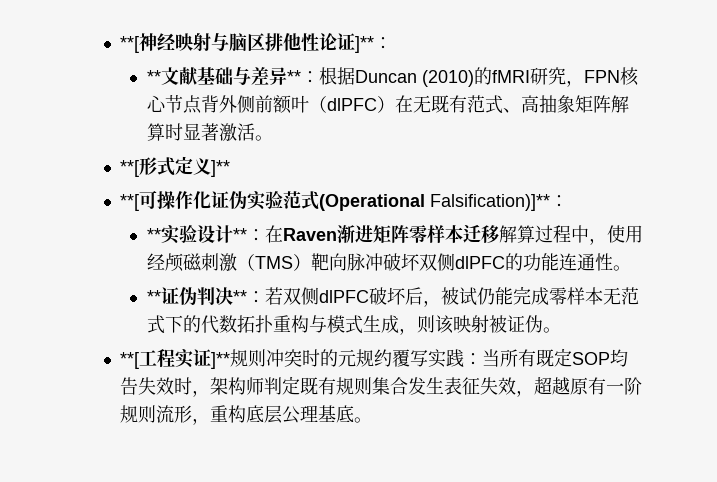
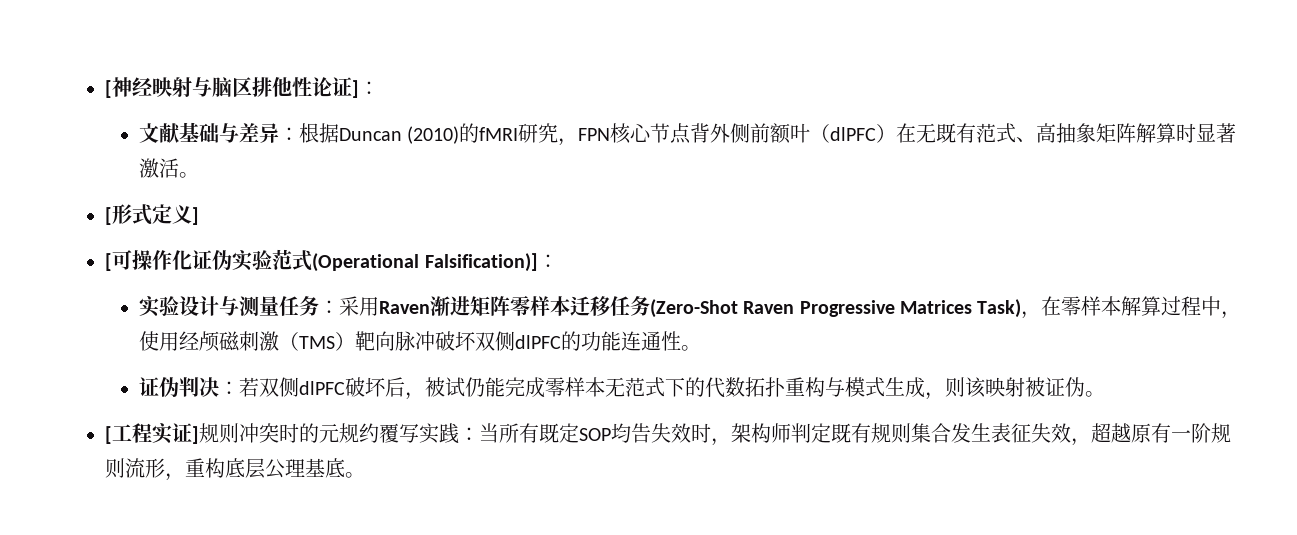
[120,36,140,53] **[ -> [105,80,113,98] [
[355,36,393,53] [146,70,161,83] ]**： // ** -> [352,80,380,98] ]： //
[286,70,301,83] ** -> (279, 133) none
[120,160,140,177] **[ -> [105,207,113,225] [
[211,160,231,177] [120,194,140,211] ]** // **[ -> [192,207,200,225] [105,253,113,271] ] // [
[430,194,569,211] [146,228,161,241] Falsification)]**： // ** -> [424,253,558,272] Falsification)]： //
[232,225,283,243] **：在 -> [218,296,379,316] 与测量任务：采用
(499, 234) none -> [609,296,1122,319] 任务(Zero-Shot Raven Progressive Matrices Task)，在零样本
[146,290,161,303] ** -> (701, 348) none
[232,290,247,303] ** -> (219, 387) none
[120,352,140,369] **[ -> [105,426,113,444] [
[211,352,231,369] ]** -> [192,426,200,444] ]

